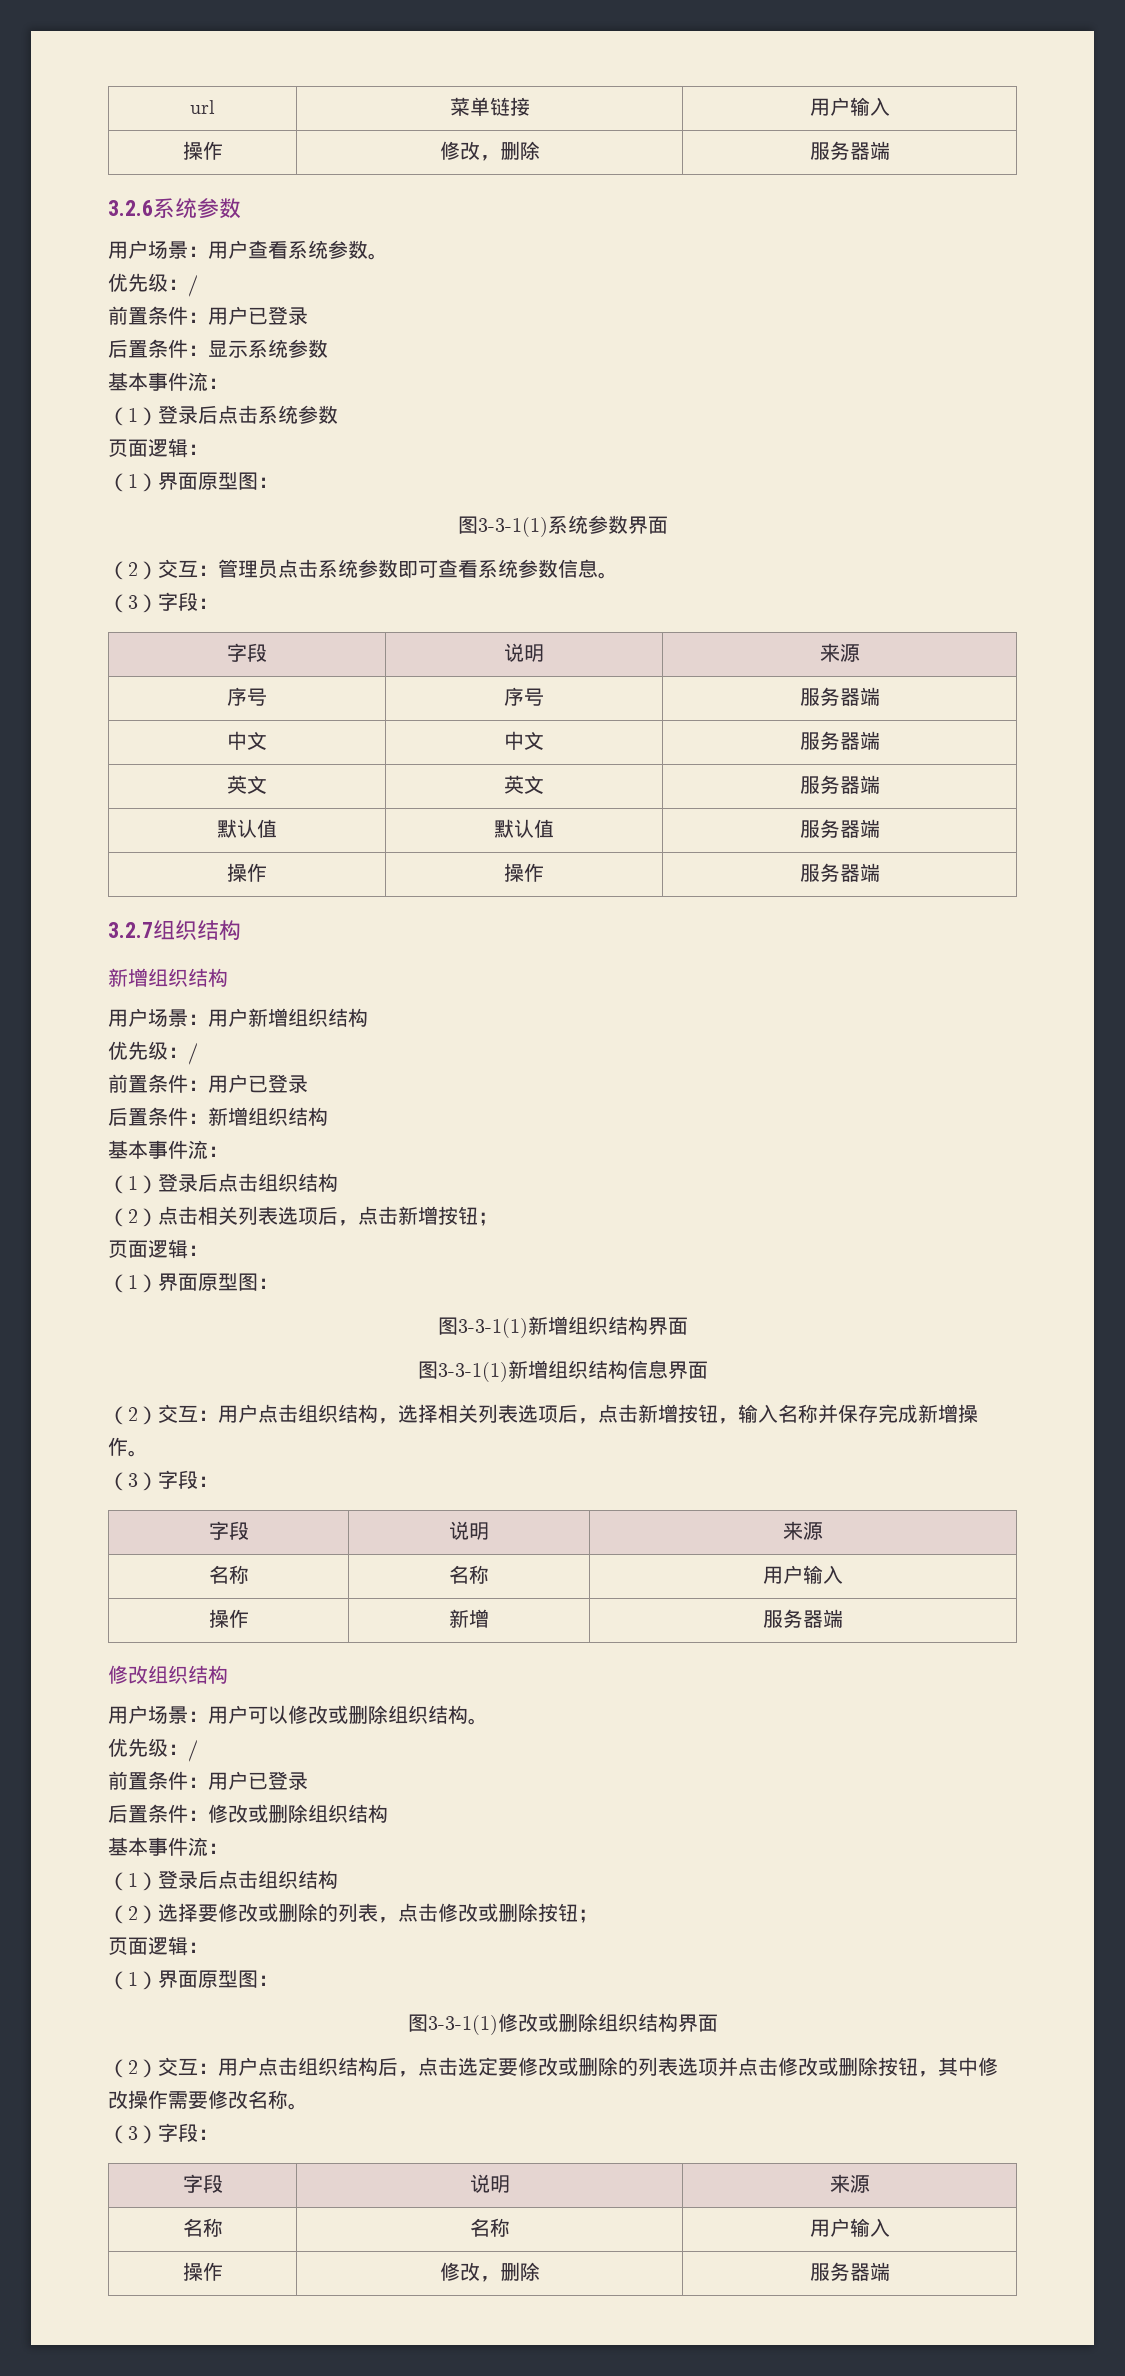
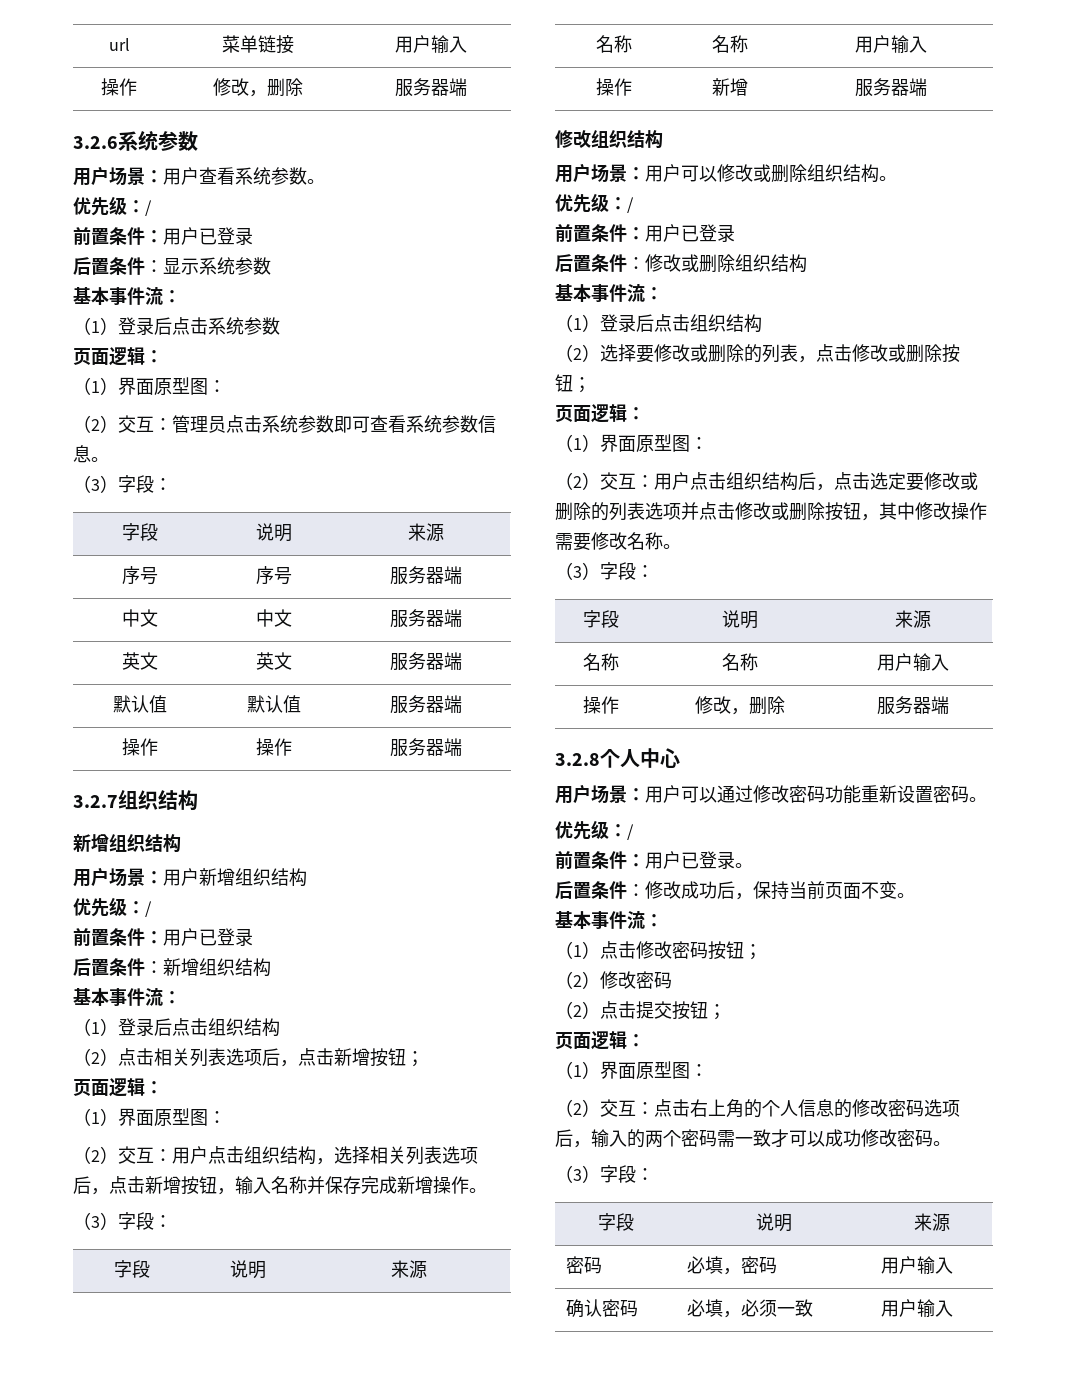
[457,515,668,537] // 图3-3-1(1)系统参数界面 -> (226, 386) none
[437,1316,688,1338] [417,1360,708,1382] // 图3-3-1(1)新增组织结构界面 // 图3-3-1(1)新增组织结构信息界面 -> (226, 1117) none
[407,2013,718,2035] // 图3-3-1(1)修改或删除组织结构界面 -> (708, 443) none
(890, 2271) none -> [555,748,680,768] [555,784,987,804] [555,820,634,840] [555,851,753,870] [555,881,915,900] [555,911,663,929] [555,941,762,960] [555,971,672,989] [555,1001,726,1020] [555,1031,645,1050] [555,1061,708,1079] [555,1099,960,1118] [555,1129,951,1148] [555,1165,654,1183] [598,1213,634,1231] [755,1213,792,1232] [913,1213,950,1232] [566,1256,603,1274] [687,1256,778,1275] [881,1256,954,1275] [566,1299,639,1318] [687,1299,814,1318] [881,1299,954,1318] // 3.2.8个人中心 // 用户场景：用户可以通过修改密码功能重新设置密码。 // 优先级：/ // 前置条件：用户已登录。 // 后置条件：修改成功后，保持当前页面不变。 // 基本事件流： // （1）点击修改密码按钮； // （2）修改密码 // （2）点击提交按钮； // 页面逻辑： // （1）界面原型图： // （2）交互：点击右上角的个人信息的修改密码选项后，输入的两个密码需一致才可以成功修改密码。 // （3）字段： // 字段 | 说明 | 来源 // 密码 | 必填，密码 | 用户输入 // 确认密码 | 必填，必须一致 | 用户输入

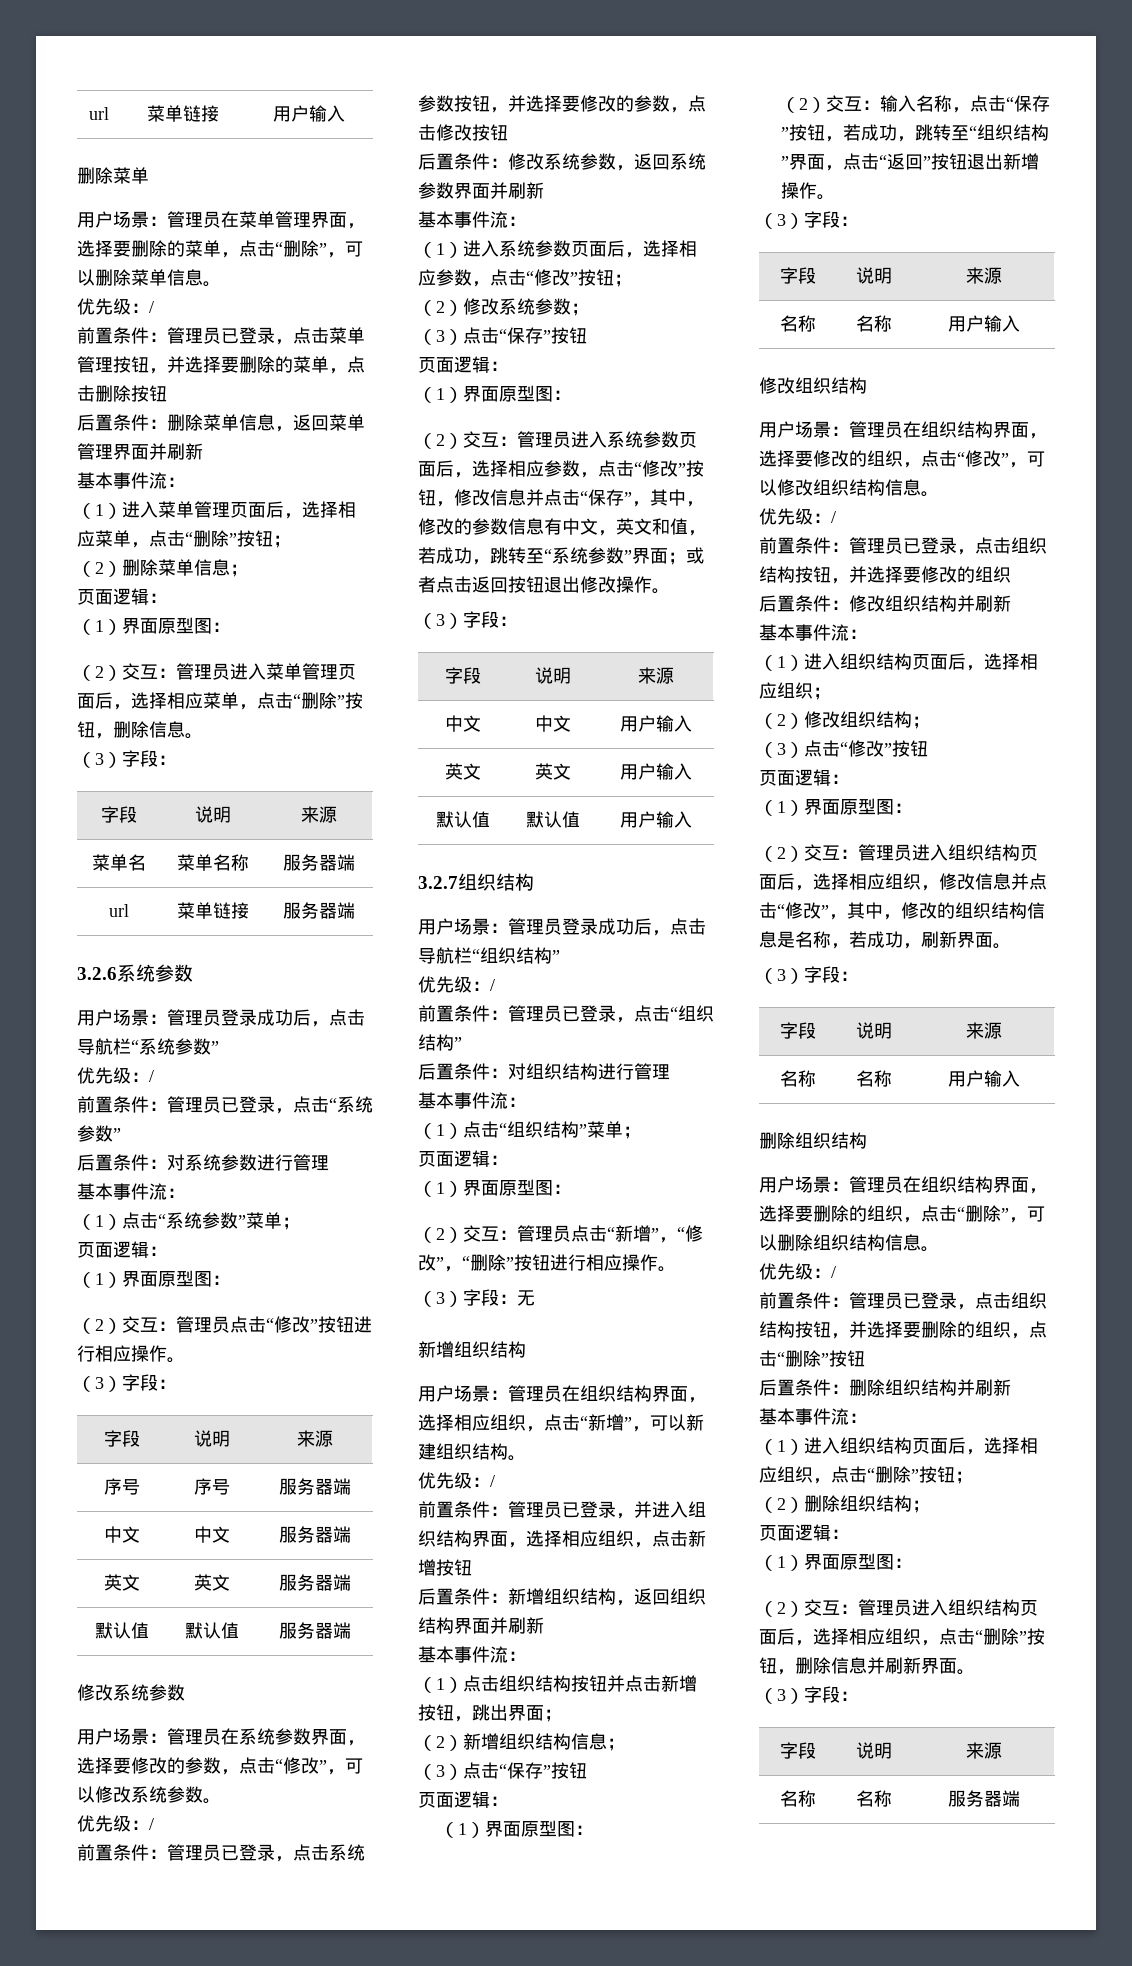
[101,78,137,96] [212,78,303,97] // 操作 | 修改，删除 -> [77,167,149,184] [77,211,365,229] [77,240,363,258] [77,269,221,287] [77,298,154,315] [77,327,365,345] [77,356,365,374] [77,385,167,402] [77,414,365,432] [77,443,203,460] [77,472,185,489] [77,501,356,519] [77,530,291,548] [77,559,248,577] [77,588,167,605] [77,617,230,635] [77,663,356,681] [77,692,363,710] [77,721,203,739] [77,750,176,768] [100,806,137,823] [194,806,231,823] [301,806,337,823] [91,854,146,871] [176,854,249,871] [283,854,355,871] [108,904,129,917] [176,902,249,919] // 删除菜单 // 用户场景：管理员在菜单管理界面，选择要删除的菜单，点击“删除”，可以删除菜单信息。 // 优先级：/ // 前置条件：管理员已登录，点击菜单管理按钮，并选择要删除的菜单，点击删除按钮 // 后置条件：删除菜单信息，返回菜单管理界面并刷新 // 基本事件流： // （1）进入菜单管理页面后，选择相应菜单，点击“删除”按钮； // （2）删除菜单信息； // 页面逻辑： // （1）界面原型图： // （2）交互：管理员进入菜单管理页面后，选择相应菜单，点击“删除”按钮，删除信息。 // （3）字段： // 字段 | 说明 | 来源 // 菜单名 | 菜单名称 | 服务器端 // url | 菜单链接
[163,167,325,185] [73,196,152,216] [73,227,253,246] [73,257,271,275] [73,287,181,305] [73,317,280,335] 用户查看系统参数。 // 优先级：/ // 前置条件：用户已登录 // 后置条件：显示系统参数 // 基本事件流： // （1）登录后点击系统参数 -> [167,1009,365,1027] [77,1038,219,1055] [77,1067,154,1084] [77,1096,373,1114] [77,1125,121,1142] [77,1154,329,1171] [77,1183,185,1200] [77,1212,300,1230] 管理员登录成功后，点击导航栏“系统参数” // 优先级：/ // 前置条件：管理员已登录，点击“系统参数” // 后置条件：对系统参数进行管理 // 基本事件流： // （1）点击“系统参数”菜单；
[262,415,496,433] [73,445,91,463] 系统参数即可查看系统参数信息 -> [266,1316,372,1333] [77,1345,167,1362] “修改”按钮进行相应操作
[122,738,158,756] [255,738,292,756] [389,738,462,757] [73,790,198,811] [73,834,181,853] [73,867,307,887] [73,897,152,917] [73,928,253,947] [73,958,271,977] [73,988,181,1006] [73,1018,280,1037] [73,1048,406,1067] // 操作 | 操作 | 服务器端 // 3.2.7组织结构 // 新增组织结构 // 用户场景：用户新增组织结构 // 优先级：/ // 前置条件：用户已登录 // 后置条件：新增组织结构 // 基本事件流： // （1）登录后点击组织结构 // （2）点击相关列表选项后，点击新增按钮 -> [77,1684,185,1701] [77,1728,365,1746] [77,1757,363,1775] [77,1786,221,1804] [77,1815,154,1832] [77,1844,365,1862] [418,95,706,113] [418,124,508,141] [418,153,706,171] [418,182,544,199] [418,211,526,228] [418,240,697,258] [418,269,632,287] [418,298,589,316] [418,327,587,345] [418,356,508,373] [418,385,571,403] [418,431,697,449] [418,460,704,478] [418,489,704,507] [418,518,706,536] [418,547,704,565] [418,576,670,594] [418,611,517,629] [445,667,481,684] [534,667,571,684] [637,667,674,684] [445,715,481,732] [534,715,571,732] [619,715,692,732] [445,763,481,780] [534,763,571,780] [619,763,692,780] [436,811,490,828] [525,811,580,828] [619,811,692,828] [418,873,534,891] [418,918,706,936] [418,947,560,964] [418,976,495,993] [418,1005,714,1023] [418,1034,462,1051] [418,1063,670,1080] [418,1092,526,1109] [418,1121,623,1139] // 修改系统参数 // 用户场景：管理员在系统参数界面，选择要修改的参数，点击“修改”，可以修改系统参数。 // 优先级：/ // 前置条件：管理员已登录，点击系统参数按钮，并选择要修改的参数，点击修改按钮 // 后置条件：修改系统参数，返回系统参数界面并刷新 // 基本事件流： // （1）进入系统参数页面后，选择相应参数，点击“修改”按钮； // （2）修改系统参数； // （3）点击“保存”按钮 // 页面逻辑： // （1）界面原型图： // （2）交互：管理员进入系统参数页面后，选择相应参数，点击“修改”按钮，修改信息并点击“保存”，其中，修改的参数信息有中文，英文和值，若成功，跳转至“系统参数”界面；或者点击返回按钮退出修改操作。 // （3）字段： // 字段 | 说明 | 来源 // 中文 | 中文 | 用户输入 // 英文 | 英文 | 用户输入 // 默认值 | 默认值 | 用户输入 // 3.2.7组织结构 // 用户场景：管理员登录成功后，点击导航栏“组织结构” // 优先级：/ // 前置条件：管理员已登录，点击“组织结构” // 后置条件：对组织结构进行管理 // 基本事件流： // （1）点击“组织结构”菜单
[172,1146,478,1165] [73,1176,397,1195] 用户点击组织结构，选择相关列表选项后，点击新增按钮，输入名称并保存完成 -> [517,1225,703,1243] [418,1254,676,1272] [418,1289,535,1307] [418,1341,526,1358] [418,1385,706,1403] [418,1414,704,1432] [418,1443,526,1461] [418,1472,495,1489] [418,1501,706,1519] [418,1530,706,1548] [418,1559,472,1576] [418,1588,706,1606] [418,1617,544,1634] [418,1646,526,1663] [418,1675,697,1693] [418,1704,562,1722] [418,1733,625,1751] [418,1762,587,1780] [418,1791,508,1808] [440,1820,594,1838] [781,95,1051,113] [781,124,1050,142] [781,153,1004,171] 管理员点击“新增”，“修改”，“删除”按钮进行相应操作。 // （3）字段：无 // 新增组织结构 // 用户场景：管理员在组织结构界面，选择相应组织，点击“新增”，可以新建组织结构。 // 优先级：/ // 前置条件：管理员已登录，并进入组织结构界面，选择相应组织，点击新增按钮 // 后置条件：新增组织结构，返回组织结构界面并刷新 // 基本事件流： // （1）点击组织结构按钮并点击新增按钮，跳出界面； // （2）新增组织结构信息； // （3）点击“保存”按钮 // 页面逻辑： // （1）界面原型图： // （2）交互：输入名称，点击“保存”按钮，若成功，跳转至“组织结构”界面，点击“返回”按钮退出
[595,78,632,96] [712,78,748,96] [854,78,927,97] // 操作 | 新增 | 服务器端 -> (1020, 323) none
[645,164,897,183] [555,193,634,213] [555,224,735,243] [555,254,807,273] [555,284,663,302] [555,314,762,333] [555,344,960,363] [555,374,591,393] 用户可以修改或删除组织结构。 // 优先级：/ // 前置条件：用户已登录 // 后置条件：修改或删除组织结构 // 基本事件流： // （1）登录后点击组织结构 // （2）选择要修改或删除的列表，点击修改或删除按钮； -> [849,421,1047,439] [759,450,1045,468] [759,479,939,497] [759,508,836,525] [759,537,1047,555] [759,566,1011,584] [759,595,1011,612] [759,624,867,641] [759,653,1038,671] [759,682,831,700] [759,711,930,729] [759,740,928,758] 管理员在组织结构界面，选择要修改的组织，点击“修改”，可以修改组织结构信息。 // 优先级：/ // 前置条件：管理员已登录，点击组织结构按钮，并选择要修改的组织 // 后置条件：修改组织结构并刷新 // 基本事件流： // （1）进入组织结构页面后，选择相应组织； // （2）修改组织结构； // （3）点击“修改”按钮
[654,472,978,491] [555,502,987,521] [555,532,663,551] 用户点击组织结构后，点击选定要修改或删除的列表选项并点击修改或删除按钮，其中修改操作需要修改名称 -> [858,844,1038,861] [759,873,1047,891] [759,902,1045,920] [759,931,993,949] 管理员进入组织结构页面后，选择相应组织，修改信息并点击“修改”，其中，修改的组织结构信息是名称，若成功，刷新界面
[583,696,619,714] [694,696,785,715] [876,696,949,715] [555,748,680,768] [555,784,987,804] [555,820,634,840] [555,851,753,870] [555,881,915,900] [555,911,663,929] [555,941,762,960] [555,971,672,989] [555,1001,708,1020] // 操作 | 修改，删除 | 服务器端 // 3.2.8个人中心 // 用户场景：用户可以通过修改密码功能重新设置密码。 // 优先级：/ // 前置条件：用户已登录。 // 后置条件：修改成功后，保持当前页面不变。 // 基本事件流： // （1）点击修改密码按钮； // （2）修改密码 // （2）点击提交按钮 -> [759,1132,867,1149] [759,1176,1047,1194] [759,1205,1045,1223] [759,1234,939,1252] [759,1263,836,1280] [759,1292,1047,1310] [759,1321,1047,1339] [759,1350,865,1367] [759,1379,1011,1396] [759,1408,867,1425] [759,1437,1038,1455] [759,1466,973,1484] [759,1495,912,1513] // 删除组织结构 // 用户场景：管理员在组织结构界面，选择要删除的组织，点击“删除”，可以删除组织结构信息。 // 优先级：/ // 前置条件：管理员已登录，点击组织结构按钮，并选择要删除的组织，点击“删除”按钮 // 后置条件：删除组织结构并刷新 // 基本事件流： // （1）进入组织结构页面后，选择相应组织，点击“删除”按钮； // （2）删除组织结构
[654,1099,960,1118] [555,1129,951,1148] [555,1165,654,1183] [598,1213,634,1231] [755,1213,792,1232] [913,1213,950,1232] [566,1256,603,1274] [687,1256,778,1275] [881,1256,954,1275] [566,1299,639,1318] [687,1299,814,1318] [881,1299,954,1318] 点击右上角的个人信息的修改密码选项后，输入的两个密码需一致才可以成功修改密码。 // （3）字段： // 字段 | 说明 | 来源 // 密码 | 必填，密码 | 用户输入 // 确认密码 | 必填，必须一致 | 用户输入 -> [858,1599,1038,1616] [759,1628,1045,1646] [759,1657,975,1675] [759,1686,858,1704] [779,1742,816,1759] [856,1742,892,1759] [965,1742,1002,1759] [779,1790,816,1807] [856,1790,892,1807] [947,1790,1020,1807] 管理员进入组织结构页面后，选择相应组织，点击“删除”按钮，删除信息并刷新界面。 // （3）字段： // 字段 | 说明 | 来源 // 名称 | 名称 | 服务器端

